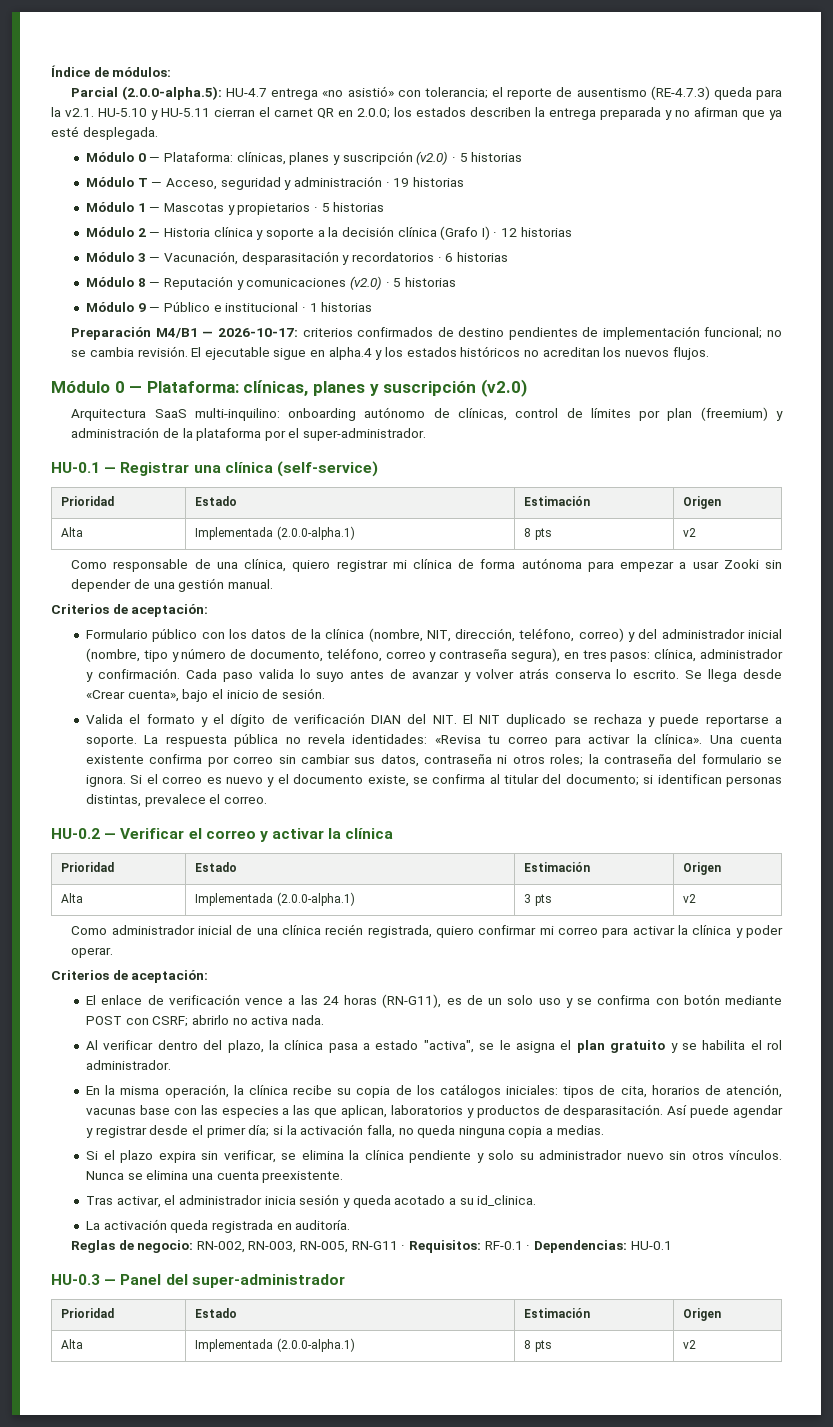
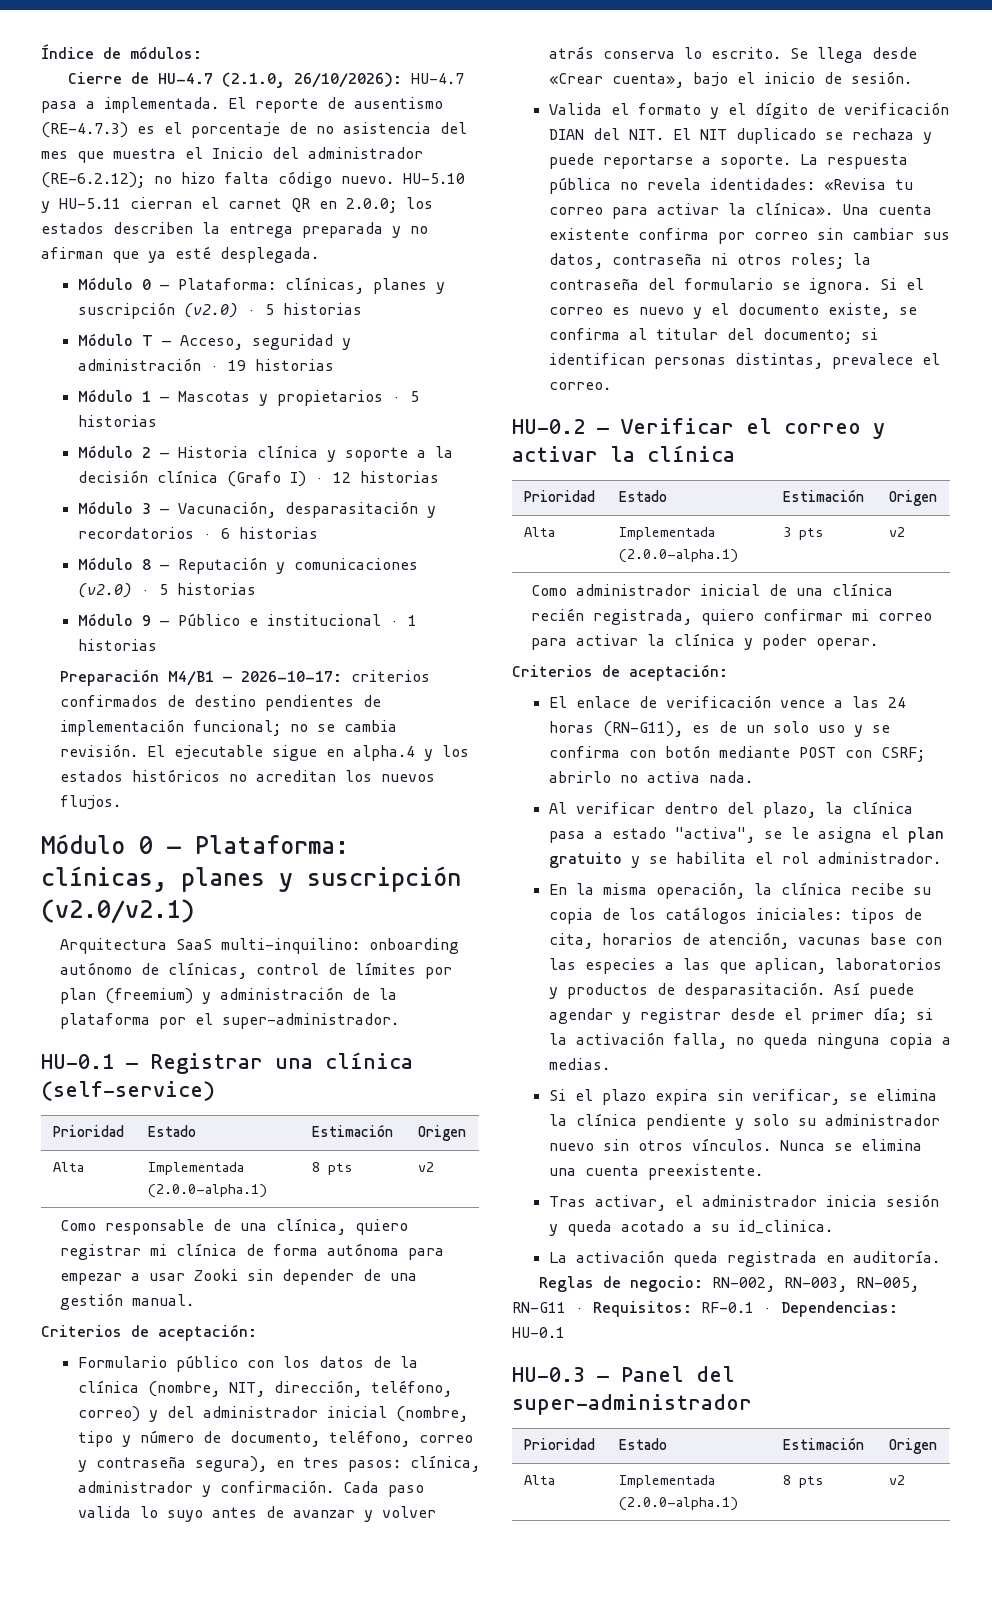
[70,86,783,100] [51,107,94,117] Parcial (2.0.0-alpha.5): HU-4.7 entrega «no asistió» con tolerancia; el reporte de ausentismo (RE-4.7.3) queda para la v2.1. -> [68,72,465,88] [41,97,443,113] [41,122,467,138] [41,147,423,163] [41,171,394,188] Cierre de HU-4.7 (2.1.0, 26/10/2026): HU-4.7 pasa a implementada. El reporte de ausentismo (RE-4.7.3) es el porcentaje de no asistencia del mes que muestra el Inicio del administrador (RE-6.2.12); no hizo falta código nuevo.
[480,379,527,397] (v2.0) -> [41,899,195,924] (v2.0/v2.1)

